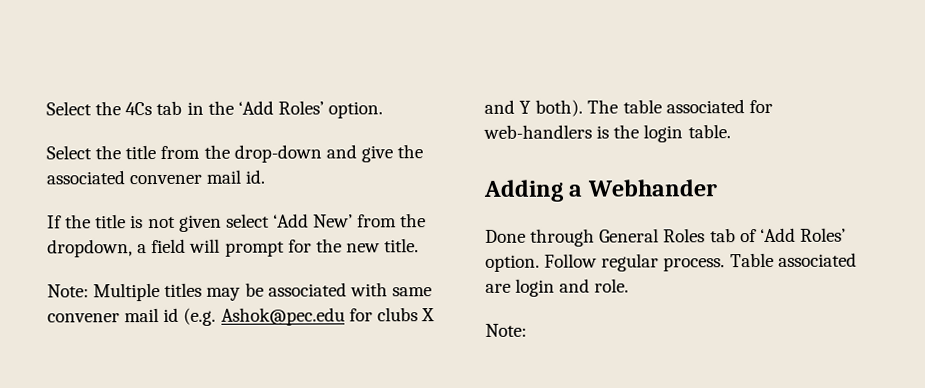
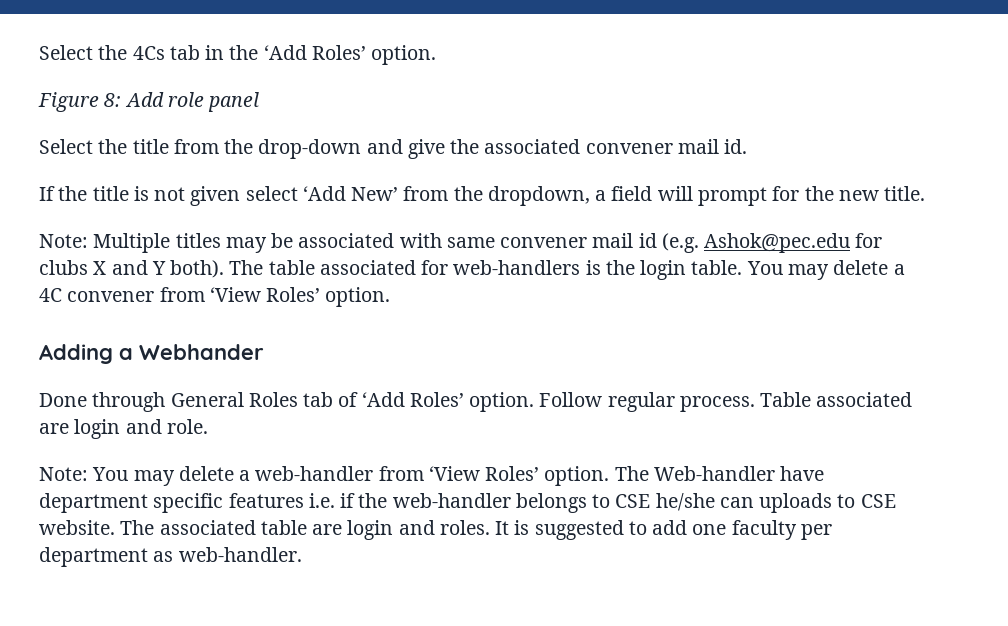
(384, 110) none -> [38,92,260,112] // Figure 8: Add role panel
(731, 131) none -> [746,260,905,280] [39,287,391,307] You may delete a 4C convener from ‘View Roles’ option.
(527, 330) none -> [92,466,825,486] [39,493,896,513] [39,520,832,540] [39,547,302,567] You may delete a web-handler from ‘View Roles’ option. The Web-handler have department specific features i.e. if the web-handler belongs to CSE he/she can uploads to CSE website. The associated table are login and roles. It is suggested to add one faculty per department as web-handler.

